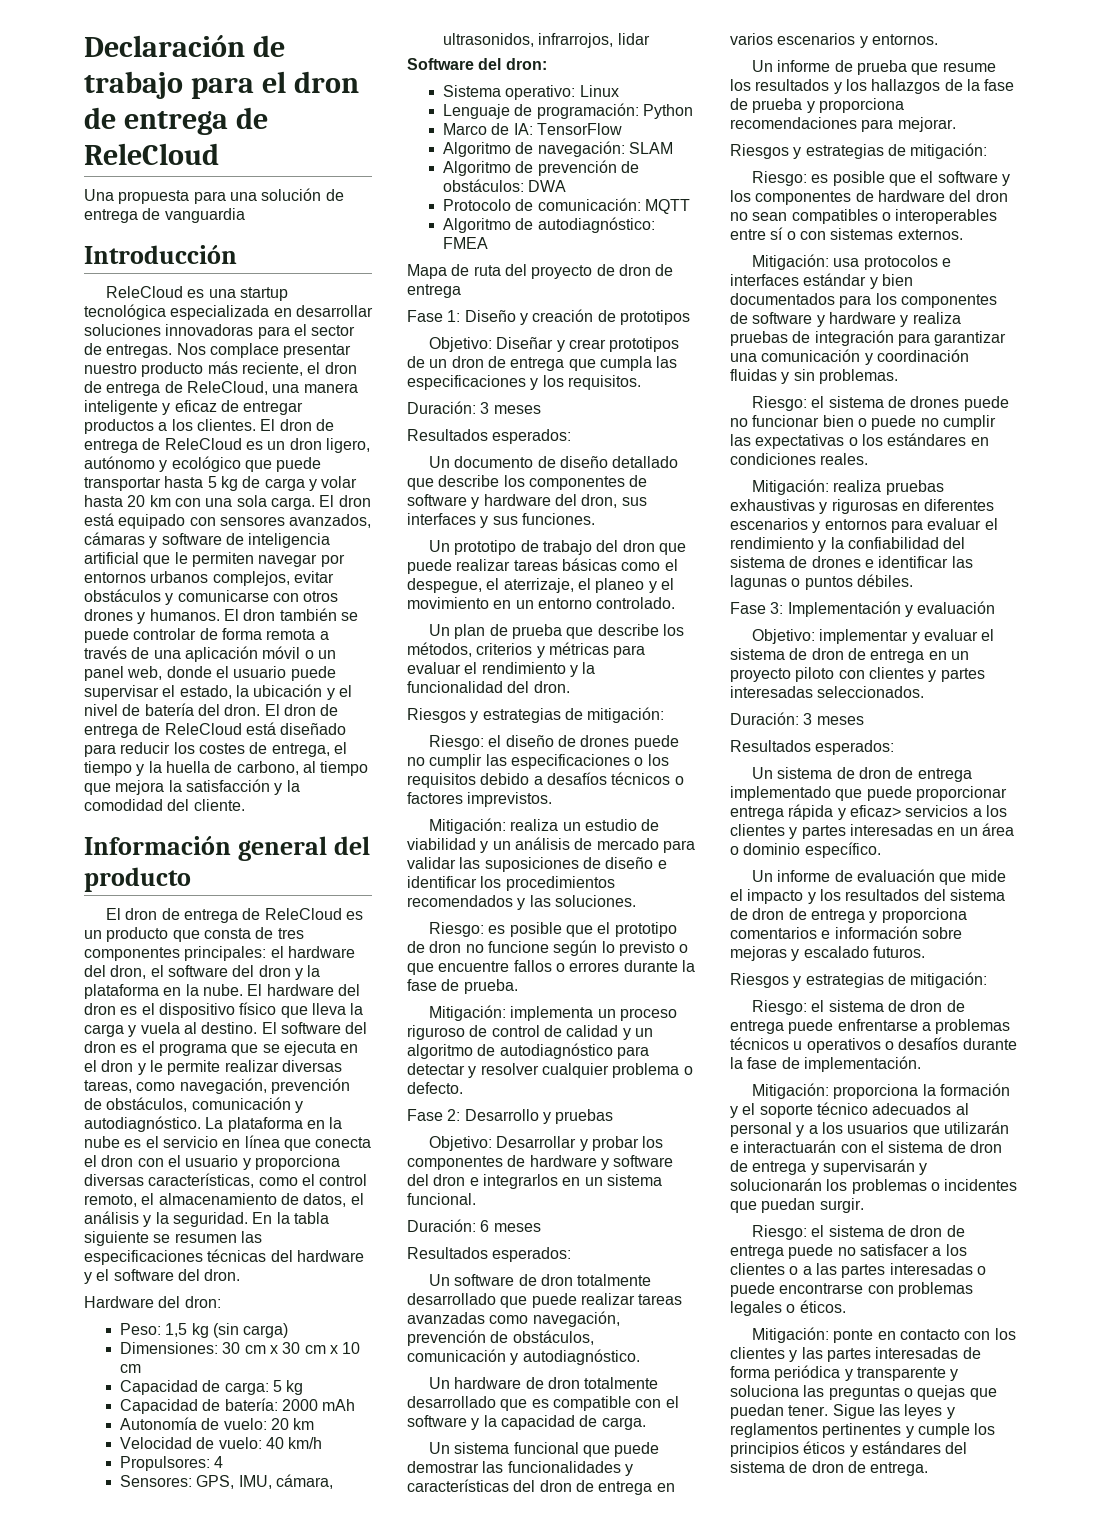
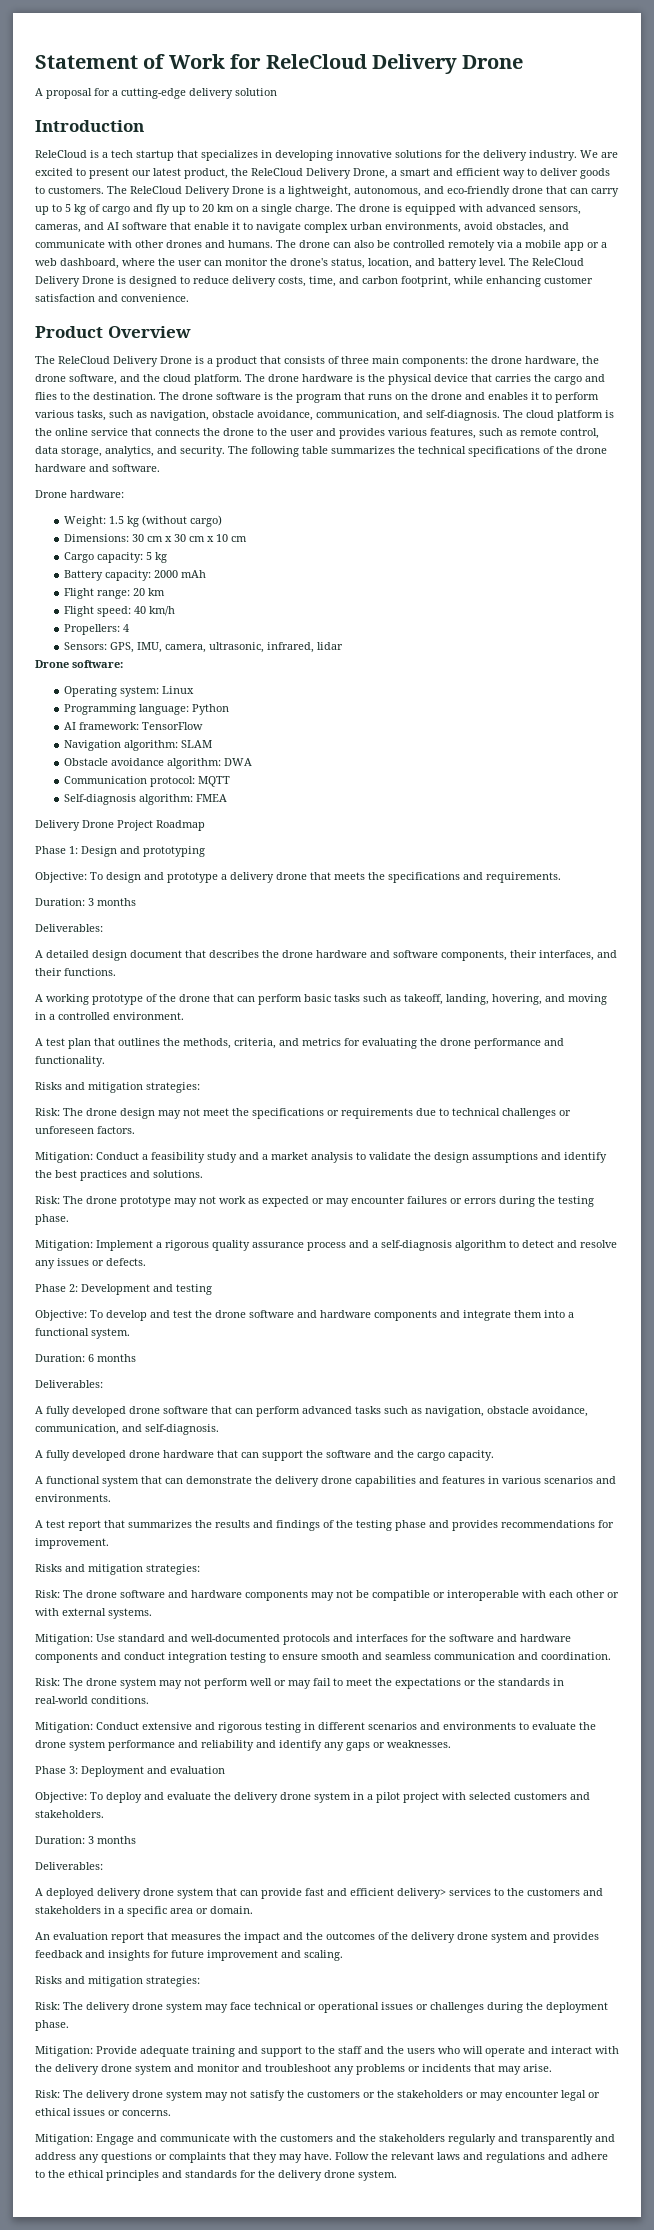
[84,35,285,57] [84,71,359,99] [84,107,268,135] [84,143,219,165] [84,188,344,204] [84,208,245,223] [84,245,237,264] [106,286,289,301] [84,304,373,320] [84,324,356,339] [84,343,352,358] [84,361,357,377] [84,381,358,396] [84,400,304,415] [84,419,334,434] [84,438,370,453] [84,456,322,472] [84,476,358,491] [84,495,371,510] [84,513,372,529] [84,532,331,548] [84,552,345,567] [84,571,334,586] [84,589,339,605] [84,608,358,624] [84,628,329,643] [84,646,336,662] [84,666,336,681] [84,684,352,700] [84,703,339,716] [84,722,347,738] [84,742,347,757] [84,761,369,776] [84,779,300,795] [84,799,245,811] [84,836,370,861] [84,867,191,892] [106,908,364,923] [84,927,304,942] [84,946,355,961] [84,965,321,980] [84,984,360,999] [84,1002,364,1018] [84,1022,368,1037] [84,1041,359,1056] [84,1060,342,1075] [84,1078,350,1094] [84,1097,303,1113] [84,1116,343,1132] [84,1135,372,1151] [84,1155,340,1170] [84,1173,368,1188] [84,1193,364,1207] [84,1211,329,1227] [84,1231,262,1246] [84,1249,364,1265] [84,1269,241,1284] [84,1296,221,1308] [119,1323,289,1338] [119,1342,218,1354] Declaración de trabajo para el dron de entrega de ReleCloud // Una propuesta para una solución de entrega de vanguardia // Introducción // ReleCloud es una startup tecnológica especializada en desarrollar soluciones innovadoras para el sector de entregas. Nos complace presentar nuestro producto más reciente, el dron de entrega de ReleCloud, una manera inteligente y eficaz de entregar productos a los clientes. El dron de entrega de ReleCloud es un dron ligero, autónomo y ecológico que puede transportar hasta 5 kg de carga y volar hasta 20 km con una sola carga. El dron está equipado con sensores avanzados, cámaras y software de inteligencia artificial que le permiten navegar por entornos urbanos complejos, evitar obstáculos y comunicarse con otros drones y humanos. El dron también se puede controlar de forma remota a través de una aplicación móvil o un panel web, donde el usuario puede supervisar el estado, la ubicación y el nivel de batería del dron. El dron de entrega de ReleCloud está diseñado para reducir los costes de entrega, el tiempo y la huella de carbono, al tiempo que mejora la satisfacción y la comodidad del cliente. // Información general del producto // El dron de entrega de ReleCloud es un producto que consta de tres componentes principales: el hardware del dron, el software del dron y la plataforma en la nube. El hardware del dron es el dispositivo físico que lleva la carga y vuela al destino. El software del dron es el programa que se ejecuta en el dron y le permite realizar diversas tareas, como navegación, prevención de obstáculos, comunicación y autodiagnóstico. La plataforma en la nube es el servicio en línea que conecta el dron con el usuario y proporciona diversas características, como el control remoto, el almacenamiento de datos, el análisis y la seguridad. En la tabla siguiente se resumen las especificaciones técnicas del hardware y el software del dron. // Hardware del dron: // Peso: 1,5 kg (sin carga) // Dimensiones: -> [35,54,524,74] [35,88,277,99] [35,120,144,132] [35,150,618,161] [35,168,610,179] [35,186,619,197] [35,204,581,215] [35,222,569,233] [35,240,607,251] [35,258,584,269] [35,276,593,287] [35,294,189,302] [35,326,191,338] [35,356,599,367] [35,374,605,385] [35,392,599,403] [35,410,614,421] [35,428,599,439] [35,446,607,457] [35,464,160,472] [35,490,124,498] [64,515,223,527] [64,534,130,542] Statement of Work for ReleCloud Delivery Drone // A proposal for a cutting-edge delivery solution // Introduction // ReleCloud is a tech startup that specializes in developing innovative solutions for the delivery industry. We are excited to present our latest product, the ReleCloud Delivery Drone, a smart and efficient way to deliver goods to customers. The ReleCloud Delivery Drone is a lightweight, autonomous, and eco-friendly drone that can carry up to 5 kg of cargo and fly up to 20 km on a single charge. The drone is equipped with advanced sensors, cameras, and AI software that enable it to navigate complex urban environments, avoid obstacles, and communicate with other drones and humans. The drone can also be controlled remotely via a mobile app or a web dashboard, where the user can monitor the drone's status, location, and battery level. The ReleCloud Delivery Drone is designed to reduce delivery costs, time, and carbon footprint, while enhancing customer satisfaction and convenience. // Product Overview // The ReleCloud Delivery Drone is a product that consists of three main components: the drone hardware, the drone software, and the cloud platform. The drone hardware is the physical device that carries the cargo and flies to the destination. The drone software is the program that runs on the drone and enables it to perform various tasks, such as navigation, obstacle avoidance, communication, and self-diagnosis. The cloud platform is the online service that connects the drone to the user and provides various features, such as remote control, data storage, analytics, and security. The following table summarizes the technical specifications of the drone hardware and software. // Drone hardware: // Weight: 1.5 kg (without cargo) // Dimensions:
[119,1380,269,1395] Capacidad de carga: -> [64,552,144,563] Cargo capacity:
[119,1398,278,1414] Capacidad de batería: -> [64,570,152,581] Battery capacity:
[119,1417,267,1430] Autonomía de vuelo: -> [64,588,131,599] Flight range:
[119,1437,262,1449] Velocidad de vuelo: -> [64,606,132,617] Flight speed:
[119,1456,210,1471] Propulsores: -> [64,624,121,635] Propellers:
[119,1475,192,1487] Sensores: -> [64,642,108,650] Sensors:
[275,1474,333,1489] [442,33,650,48] [407,58,547,70] [442,85,619,100] [442,103,693,119] [442,123,622,135] [442,141,673,157] [442,160,639,176] [442,179,567,192] [442,198,690,214] [442,217,655,233] [442,237,488,249] [407,264,674,279] [407,284,461,298] [407,309,690,325] [429,337,680,352] [407,356,678,371] [407,375,641,390] [407,401,541,414] [407,429,572,444] [429,456,679,468] [407,475,648,490] [407,494,647,509] [407,513,595,528] [429,540,687,555] [407,558,678,574] [407,578,674,593] [407,597,676,609] [429,624,685,639] [407,642,646,658] [407,662,596,677] [407,681,570,693] [407,707,665,723] [429,735,679,750] [407,754,669,769] [407,772,684,788] [407,792,553,807] [429,818,660,834] [407,837,695,853] [407,857,667,872] [407,876,615,891] [407,895,636,910] [429,922,677,937] [407,940,689,956] [407,960,695,975] [407,979,518,994] [429,1005,678,1021] [407,1025,653,1040] [407,1043,649,1059] [407,1063,693,1078] [407,1082,463,1094] [407,1109,614,1124] [429,1136,664,1151] [407,1155,674,1170] [407,1174,662,1189] [407,1193,476,1205] [407,1219,541,1232] [407,1247,572,1262] [429,1274,652,1286] [407,1293,683,1308] [407,1311,620,1327] [407,1330,594,1346] [407,1349,640,1365] [429,1377,659,1389] [407,1396,679,1411] [407,1415,646,1430] [429,1442,660,1457] [407,1461,633,1476] [407,1479,675,1495] [730,33,938,48] [752,60,996,75] [730,79,1015,94] [730,98,904,113] [730,117,956,132] [730,143,988,159] [752,171,1011,186] [730,190,1008,205] [730,209,998,224] [730,227,963,240] [752,254,952,270] [730,273,913,289] [730,293,997,308] [730,312,961,327] [730,330,1007,346] [730,349,969,365] [730,369,898,384] [752,396,1009,411] [730,415,996,430] [730,433,989,449] [730,453,869,465] [752,479,944,495] [730,499,995,514] [730,518,998,533] [730,537,966,552] [730,556,973,568] [730,574,913,590] [730,601,996,617] [752,629,995,644] [730,648,969,663] [730,667,985,682] [730,686,925,698] [730,712,864,725] [730,740,895,755] [752,767,972,782] [730,786,1007,801] [730,804,1007,820] [730,823,1014,839] [730,842,881,858] [752,869,1006,885] [730,889,1005,904] [730,908,967,923] [730,926,962,939] [730,946,925,961] [730,972,988,988] [752,1000,965,1015] [730,1019,1011,1034] [730,1037,1017,1053] [730,1056,921,1072] [752,1083,1011,1099] [730,1102,969,1118] [730,1121,1009,1137] [730,1140,1002,1153] [730,1159,928,1175] [730,1178,1018,1194] [730,1198,864,1213] [752,1225,965,1240] [730,1244,967,1259] [730,1263,986,1278] [730,1282,973,1297] [730,1300,846,1316] [752,1327,1016,1343] [730,1347,981,1362] [730,1365,959,1381] [730,1385,997,1400] [730,1404,955,1419] [730,1423,996,1438] [730,1441,968,1457] [730,1461,929,1476] cámara, ultrasonidos, infrarrojos, lidar // Software del dron: // Sistema operativo: Linux // Lenguaje de programación: Python // Marco de IA: TensorFlow // Algoritmo de navegación: SLAM // Algoritmo de prevención de obstáculos: DWA // Protocolo de comunicación: MQTT // Algoritmo de autodiagnóstico: FMEA // Mapa de ruta del proyecto de dron de entrega // Fase 1: Diseño y creación de prototipos // Objetivo: Diseñar y crear prototipos de un dron de entrega que cumpla las especificaciones y los requisitos. // Duración: 3 meses // Resultados esperados: // Un documento de diseño detallado que describe los componentes de software y hardware del dron, sus interfaces y sus funciones. // Un prototipo de trabajo del dron que puede realizar tareas básicas como el despegue, el aterrizaje, el planeo y el movimiento en un entorno controlado. // Un plan de prueba que describe los métodos, criterios y métricas para evaluar el rendimiento y la funcionalidad del dron. // Riesgos y estrategias de mitigación: // Riesgo: el diseño de drones puede no cumplir las especificaciones o los requisitos debido a desafíos técnicos o factores imprevistos. // Mitigación: realiza un estudio de viabilidad y un análisis de mercado para validar las suposiciones de diseño e identificar los procedimientos recomendados y las soluciones. // Riesgo: es posible que el prototipo de dron no funcione según lo previsto o que encuentre fallos o errores durante la fase de prueba. // Mitigación: implementa un proceso riguroso de control de calidad y un algoritmo de autodiagnóstico para detectar y resolver cualquier problema o defecto. // Fase 2: Desarrollo y pruebas // Objetivo: Desarrollar y probar los componentes de hardware y software del dron e integrarlos en un sistema funcional. // Duración: 6 meses // Resultados esperados: // Un software de dron totalmente desarrollado que puede realizar tareas avanzadas como navegación, prevención de obstáculos, comunicación y autodiagnóstico. // Un hardware de dron totalmente desarrollado que es compatible con el software y la capacidad de carga. // Un sistema funcional que puede demostrar las funcionalidades y características del dron de entrega en varios escenarios y entornos. // Un informe de prueba que resume los resultados y los hallazgos de la fase de prueba y proporciona recomendaciones para mejorar. // Riesgos y estrategias de mitigación: // Riesgo: es posible que el software y los componentes de hardware del dron no sean compatibles o interoperables entre sí o con sistemas externos. // Mitigación: usa protocolos e interfaces estándar y bien documentados para los componentes de software y hardware y realiza pruebas de integración para garantizar una comunicación y coordinación fluidas y sin problemas. // Riesgo: el sistema de drones puede no funcionar bien o puede no cumplir las expectativas o los estándares en condiciones reales. // Mitigación: realiza pruebas exhaustivas y rigurosas en diferentes escenarios y entornos para evaluar el rendimiento y la confiabilidad del sistema de drones e identificar las lagunas o puntos débiles. // Fase 3: Implementación y evaluación // Objetivo: implementar y evaluar el sistema de dron de entrega en un proyecto piloto con clientes y partes interesadas seleccionados. // Duración: 3 meses // Resultados esperados: // Un sistema de dron de entrega implementado que puede proporcionar entrega rápida y eficaz> servicios a los clientes y partes interesadas en un área o dominio específico. // Un informe de evaluación que mide el impacto y los resultados del sistema de dron de entrega y proporciona comentarios e información sobre mejoras y escalado futuros. // Riesgos y estrategias de mitigación: // Riesgo: el sistema de dron de entrega puede enfrentarse a problemas técnicos u operativos o desafíos durante la fase de implementación. // Mitigación: proporciona la formación y el soporte técnico adecuados al personal y a los usuarios que utilizarán e interactuarán con el sistema de dron de entrega y supervisarán y solucionarán los problemas o incidentes que puedan surgir. // Riesgo: el sistema de dron de entrega puede no satisfacer a los clientes o a las partes interesadas o puede encontrarse con problemas legales o éticos. // Mitigación: ponte en contacto con los clientes y las partes interesadas de forma periódica y transparente y soluciona las preguntas o quejas que puedan tener. Sigue las leyes y reglamentos pertinentes y cumple los principios éticos y estándares del sistema de dron de entrega. -> [165,642,344,653] [35,660,123,668] [64,686,195,697] [64,704,230,715] [64,722,204,730] [64,740,213,751] [64,758,253,769] [64,776,231,787] [64,794,228,805] [35,820,205,831] [35,846,205,857] [35,872,561,883] [35,898,136,906] [35,924,103,932] [35,950,617,961] [35,968,116,976] [35,994,607,1005] [35,1012,184,1020] [35,1038,564,1049] [35,1056,105,1067] [35,1082,200,1093] [35,1108,571,1119] [35,1126,135,1134] [35,1152,607,1163] [35,1170,203,1181] [35,1196,594,1207] [35,1214,69,1225] [35,1240,617,1251] [35,1258,146,1269] [35,1284,212,1295] [35,1310,574,1321] [35,1328,130,1339] [35,1354,136,1362] [35,1380,103,1388] [35,1406,588,1417] [35,1424,219,1435] [35,1450,494,1461] [35,1476,616,1487] [35,1494,111,1502] [35,1520,614,1531] [35,1538,109,1549] [35,1564,200,1575] [35,1590,619,1601] [35,1608,152,1619] [35,1634,571,1645] [35,1652,611,1663] [35,1678,564,1689] [35,1696,149,1704] [35,1722,596,1733] [35,1740,451,1751] [35,1766,225,1777] [35,1792,590,1803] [35,1810,104,1818] [35,1836,136,1844] [35,1862,103,1870] [35,1888,603,1899] [35,1906,253,1917] [35,1932,599,1943] [35,1950,343,1961] [35,1976,200,1987] [35,2002,608,2013] [35,2020,69,2031] [35,2046,619,2057] [35,2064,552,2075] [35,2090,600,2101] [35,2108,171,2116] [35,2134,615,2145] [35,2152,608,2163] [35,2170,397,2181] camera, ultrasonic, infrared, lidar // Drone software: // Operating system: Linux // Programming language: Python // AI framework: TensorFlow // Navigation algorithm: SLAM // Obstacle avoidance algorithm: DWA // Communication protocol: MQTT // Self-diagnosis algorithm: FMEA // Delivery Drone Project Roadmap // Phase 1: Design and prototyping // Objective: To design and prototype a delivery drone that meets the specifications and requirements. // Duration: 3 months // Deliverables: // A detailed design document that describes the drone hardware and software components, their interfaces, and their functions. // A working prototype of the drone that can perform basic tasks such as takeoff, landing, hovering, and moving in a controlled environment. // A test plan that outlines the methods, criteria, and metrics for evaluating the drone performance and functionality. // Risks and mitigation strategies: // Risk: The drone design may not meet the specifications or requirements due to technical challenges or unforeseen factors. // Mitigation: Conduct a feasibility study and a market analysis to validate the design assumptions and identify the best practices and solutions. // Risk: The drone prototype may not work as expected or may encounter failures or errors during the testing phase. // Mitigation: Implement a rigorous quality assurance process and a self-diagnosis algorithm to detect and resolve any issues or defects. // Phase 2: Development and testing // Objective: To develop and test the drone software and hardware components and integrate them into a functional system. // Duration: 6 months // Deliverables: // A fully developed drone software that can perform advanced tasks such as navigation, obstacle avoidance, communication, and self-diagnosis. // A fully developed drone hardware that can support the software and the cargo capacity. // A functional system that can demonstrate the delivery drone capabilities and features in various scenarios and environments. // A test report that summarizes the results and findings of the testing phase and provides recommendations for improvement. // Risks and mitigation strategies: // Risk: The drone software and hardware components may not be compatible or interoperable with each other or with external systems. // Mitigation: Use standard and well-documented protocols and interfaces for the software and hardware components and conduct integration testing to ensure smooth and seamless communication and coordination. // Risk: The drone system may not perform well or may fail to meet the expectations or the standards in real-world conditions. // Mitigation: Conduct extensive and rigorous testing in different scenarios and environments to evaluate the drone system performance and reliability and identify any gaps or weaknesses. // Phase 3: Deployment and evaluation // Objective: To deploy and evaluate the delivery drone system in a pilot project with selected customers and stakeholders. // Duration: 3 months // Deliverables: // A deployed delivery drone system that can provide fast and efficient delivery> services to the customers and stakeholders in a specific area or domain. // An evaluation report that measures the impact and the outcomes of the delivery drone system and provides feedback and insights for future improvement and scaling. // Risks and mitigation strategies: // Risk: The delivery drone system may face technical or operational issues or challenges during the deployment phase. // Mitigation: Provide adequate training and support to the staff and the users who will operate and interact with the delivery drone system and monitor and troubleshoot any problems or incidents that may arise. // Risk: The delivery drone system may not satisfy the customers or the stakeholders or may encounter legal or ethical issues or concerns. // Mitigation: Engage and communicate with the customers and the stakeholders regularly and transparently and address any questions or complaints that they may have. Follow the relevant laws and regulations and adhere to the ethical principles and standards for the delivery drone system.

